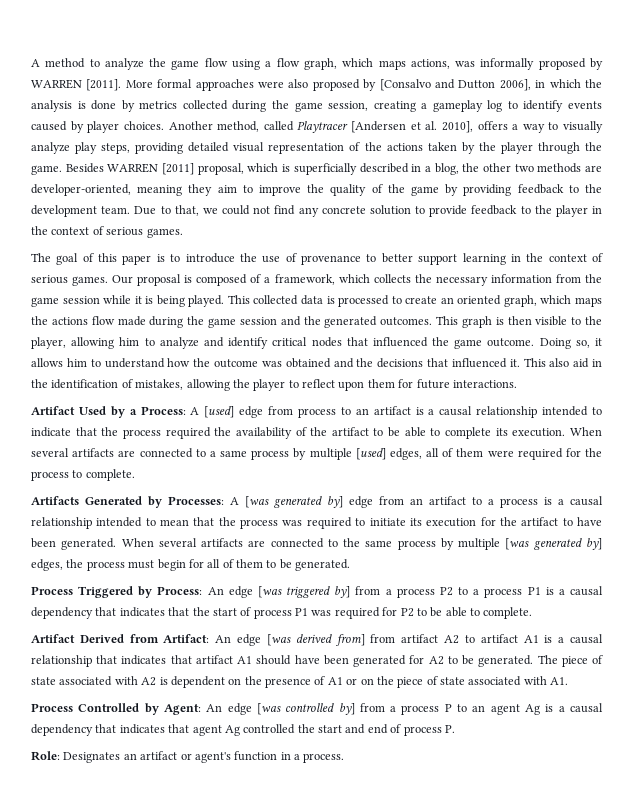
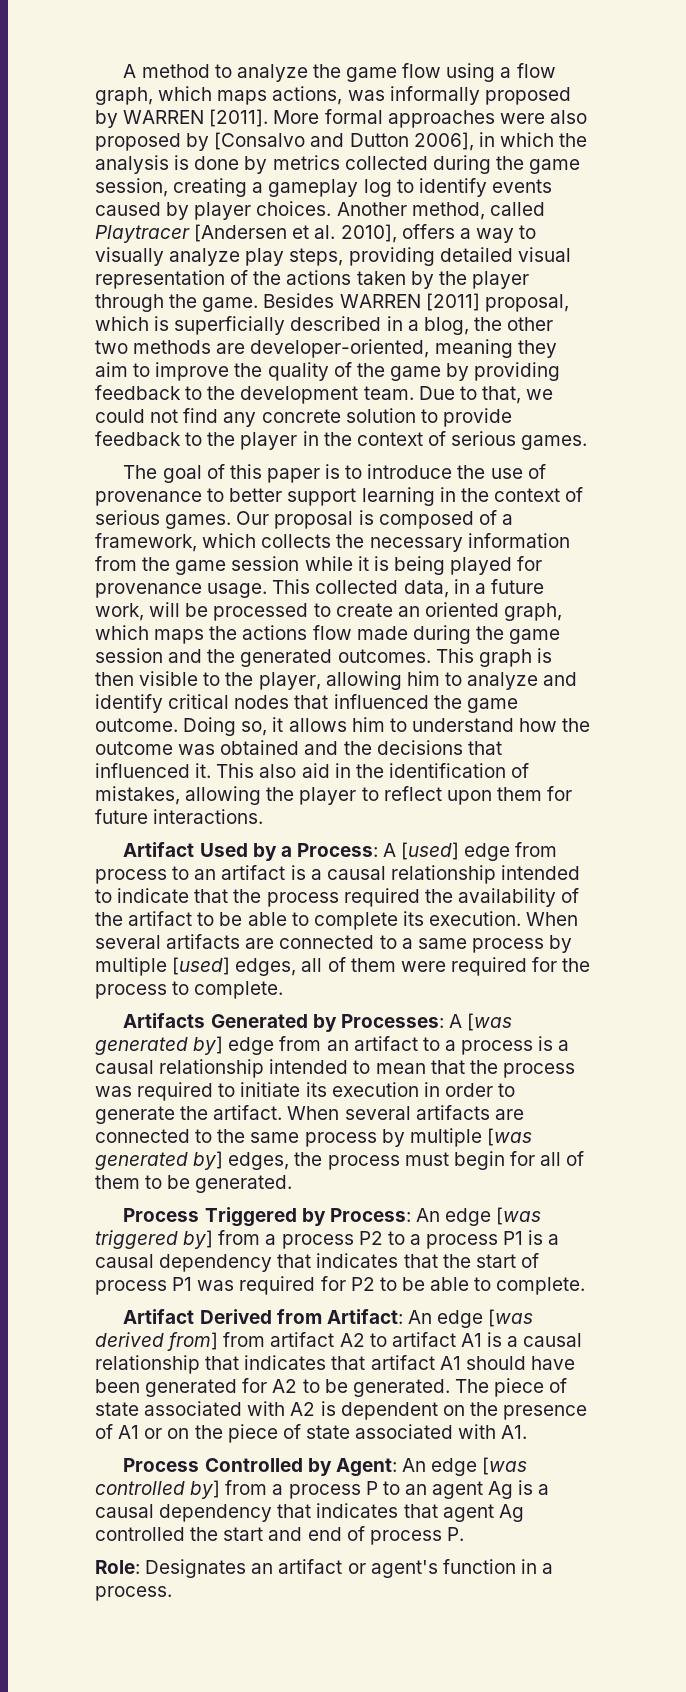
[188,295,335,307] played. This collected data is -> [450,556,543,575] [95,579,544,598] [95,602,209,621] played for provenance usage. This collected data, in a future work, will be
[480,517,603,526] [31,538,117,550] for the artifact to have been generated. -> [423,1082,516,1097] [95,1105,283,1124] in order to generate the artifact.

